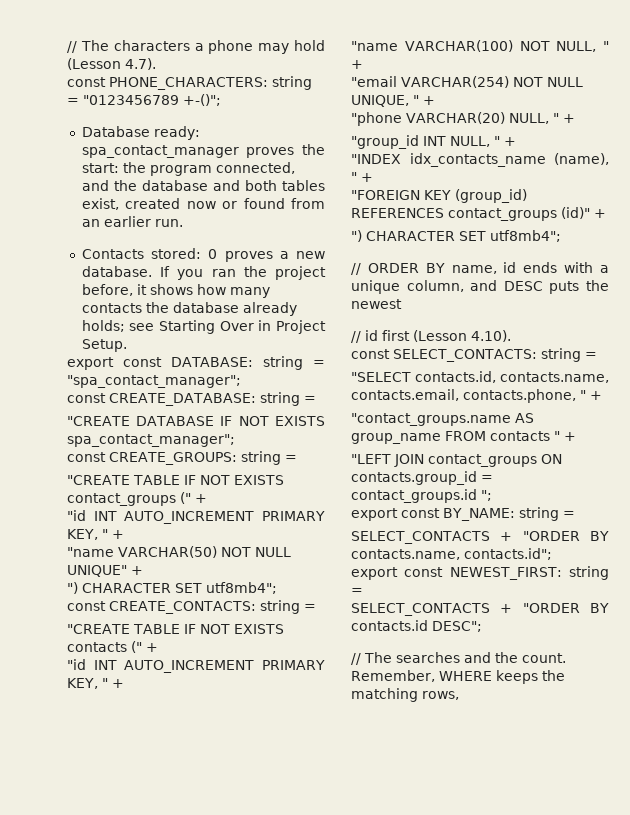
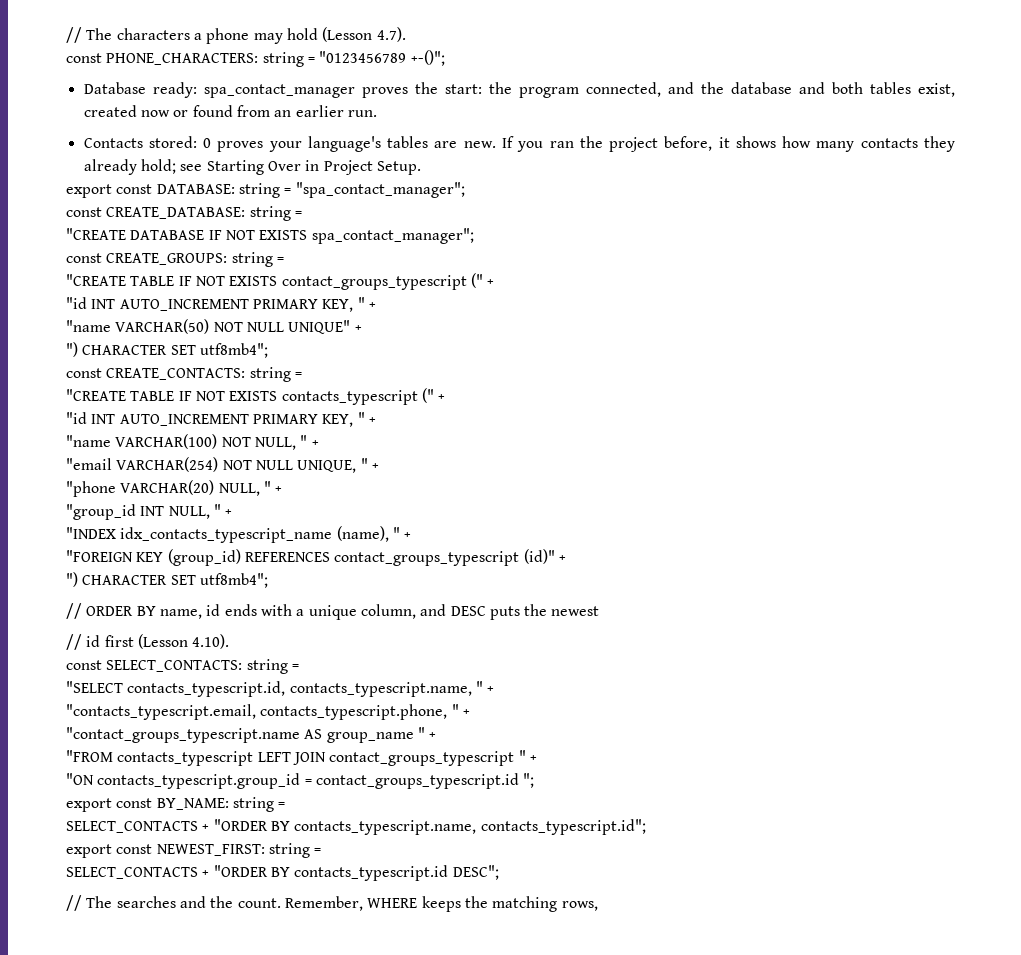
[279,251,325,259] [81,266,152,277] a new database. -> [268,136,496,152] your language's tables are new.
[145,302,297,316] [81,320,125,332] the database already holds; -> [923,136,955,152] [83,159,176,175] they already hold;
[67,493,176,506] contact_groups -> [281,275,467,290] contact_groups_typescript
[67,642,127,652] contacts -> [281,390,418,405] contacts_typescript
[409,153,546,167] idx_contacts_name -> [120,527,333,543] idx_contacts_typescript_name
[448,208,557,221] contact_groups -> [334,551,520,566] contact_groups_typescript
[415,371,609,383] [351,389,602,403] [351,413,534,426] [351,431,576,444] [351,454,562,467] [351,471,493,485] [351,489,477,503] contacts.id, contacts.name, contacts.email, contacts.phone, " + // "contact_groups.name AS group_name FROM contacts " + // "LEFT JOIN contact_groups ON contacts.group_id = contact_groups.id -> [127,681,495,697] [66,704,470,720] [66,727,437,743] [66,750,537,766] [66,773,519,789] contacts_typescript.id, contacts_typescript.name, " + // "contacts_typescript.email, contacts_typescript.phone, " + // "contact_groups_typescript.name AS group_name " + // "FROM contacts_typescript LEFT JOIN contact_groups_typescript " + // "ON contacts_typescript.group_id = contact_groups_typescript.id
[351,548,552,560] contacts.name, contacts.id"; -> [294,819,646,835] contacts_typescript.name, contacts_typescript.id";
[351,620,428,631] contacts.id -> [294,865,449,881] contacts_typescript.id

